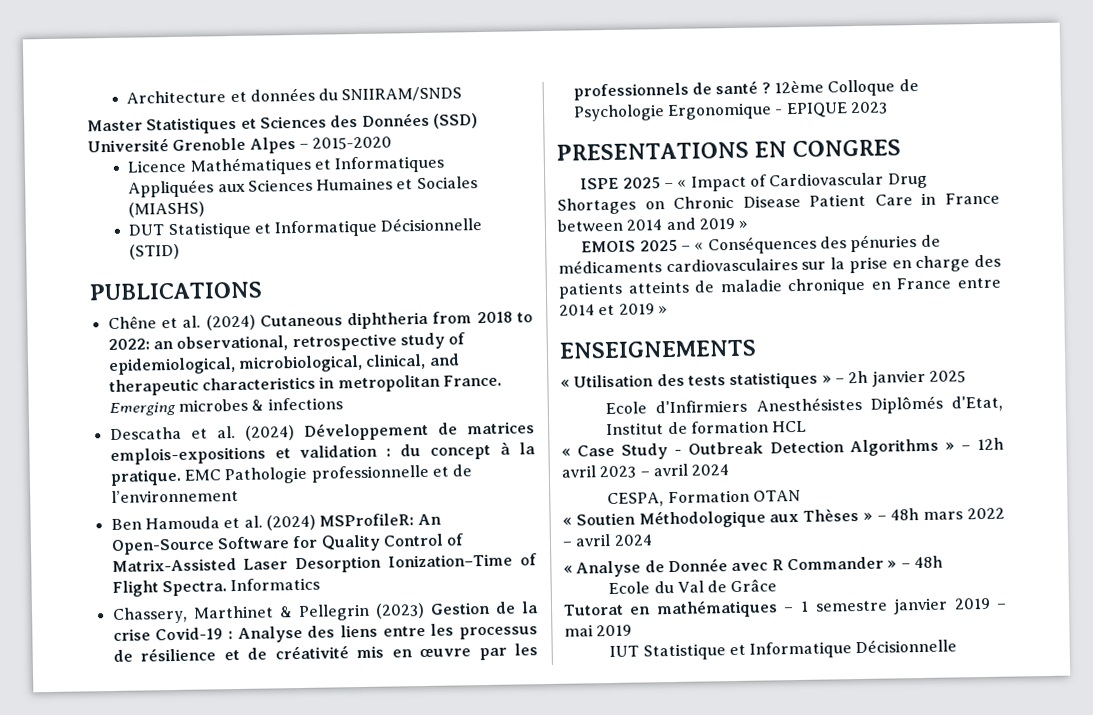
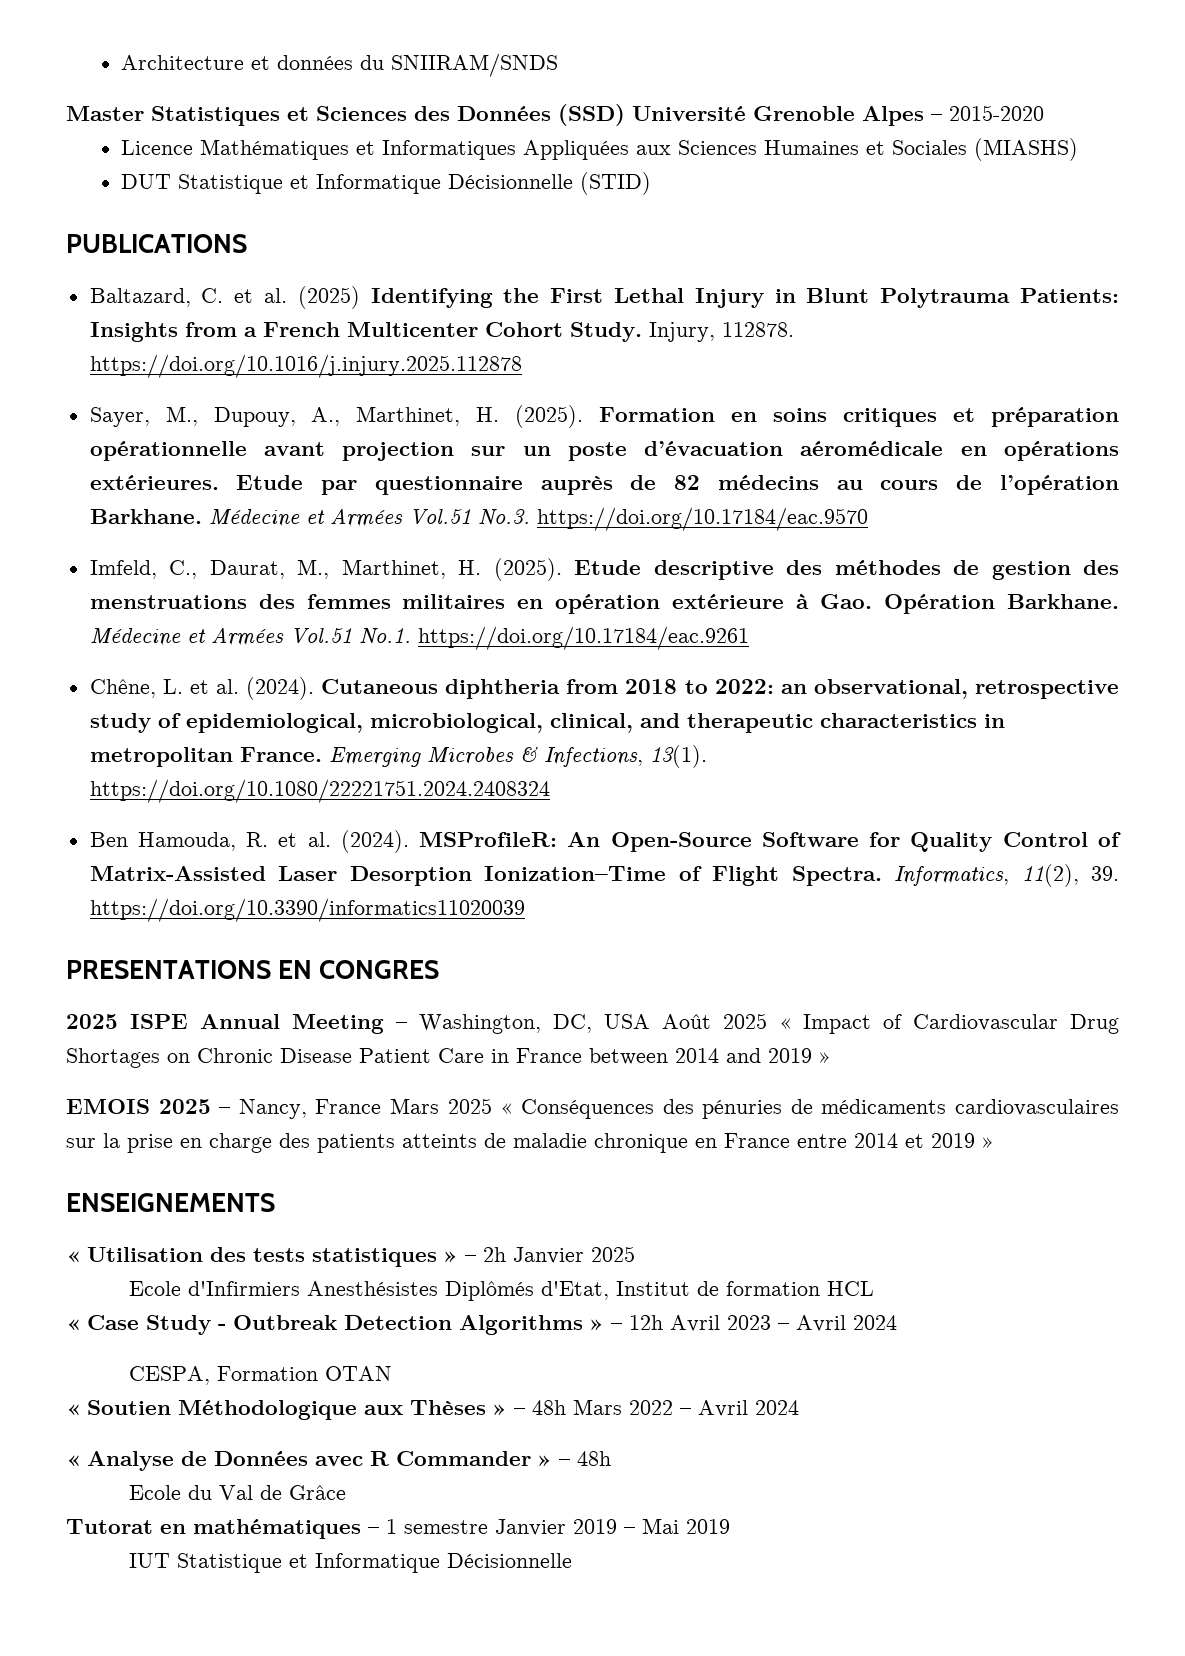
[107,314,256,331] Chêne et al. (2024) -> [89,286,1119,309] [89,322,794,342] [89,354,522,378] [89,405,1119,428] [89,441,1119,461] [89,475,1119,495] [89,507,868,531] [89,558,1119,581] [89,593,1119,614] [89,626,749,650] [89,677,315,700] Baltazard, C. et al. (2025) Identifying the First Lethal Injury in Blunt Polytrauma Patients: Insights from a French Multicenter Cohort Study. Injury, 112878. https://doi.org/10.1016/j.injury.2025.112878 // Sayer, M., Dupouy, A., Marthinet, H. (2025). Formation en soins critiques et préparation opérationnelle avant projection sur un poste d’évacuation aéromédicale en opérations extérieures. Etude par questionnaire auprès de 82 médecins au cours de l’opération Barkhane. Médecine et Armées Vol.51 No.3. https://doi.org/10.17184/eac.9570 // Imfeld, C., Daurat, M., Marthinet, H. (2025). Etude descriptive des méthodes de gestion des menstruations des femmes militaires en opération extérieure à Gao. Opération Barkhane. Médecine et Armées Vol.51 No.1. https://doi.org/10.17184/eac.9261 // Chêne, L. et al. (2024).
[177,397,343,412] [109,421,535,441] [109,442,536,466] [109,464,473,487] [110,488,239,504] [110,514,316,531] microbes & infections // Descatha et al. (2024) Développement de matrices emplois-expositions et validation : du concept à la pratique. EMC Pathologie professionnelle et de l’environnement // Ben Hamouda et al. (2024) -> [426,745,707,768] [89,779,550,803] [89,830,409,853] Microbes & Infections, 13(1). https://doi.org/10.1080/22221751.2024.2408324 // Ben Hamouda, R. et al. (2024).
[230,577,321,592] [111,601,539,625] [112,623,538,643] [112,643,538,663] [572,78,919,101] [572,101,888,122] [556,139,902,161] [580,177,675,190] Informatics // Chassery, Marthinet & Pellegrin (2023) Gestion de la crise Covid-19 : Analyse des liens entre les processus de résilience et de créativité mis en œuvre par les professionnels de santé ? 12ème Colloque de Psychologie Ergonomique - EPIQUE 2023 // PRESENTATIONS EN CONGRES // ISPE 2025 – -> [894,864,1119,887] [89,898,525,922] [66,960,440,979] [66,1013,767,1034] Informatics, 11(2), 39. https://doi.org/10.3390/informatics11020039 // PRESENTATIONS EN CONGRES // 2025 ISPE Annual Meeting – Washington, DC, USA Août 2025
(692, 248) none -> [238,1098,492,1119] Nancy, France Mars 2025
[871,369,926,387] janvier -> [513,1247,584,1264] Janvier
[561,465,596,478] avril -> [670,1315,720,1332] Avril
[652,463,688,477] avril -> [796,1315,846,1332] Avril
[923,511,964,520] mars -> [573,1399,622,1415] Mars
[575,533,612,547] avril -> [698,1400,748,1417] Avril
[667,558,728,573] Donnée -> [214,1451,308,1466] Données
[892,597,948,615] janvier -> [495,1519,566,1536] Janvier
[564,624,594,637] mai -> [642,1518,679,1534] Mai

